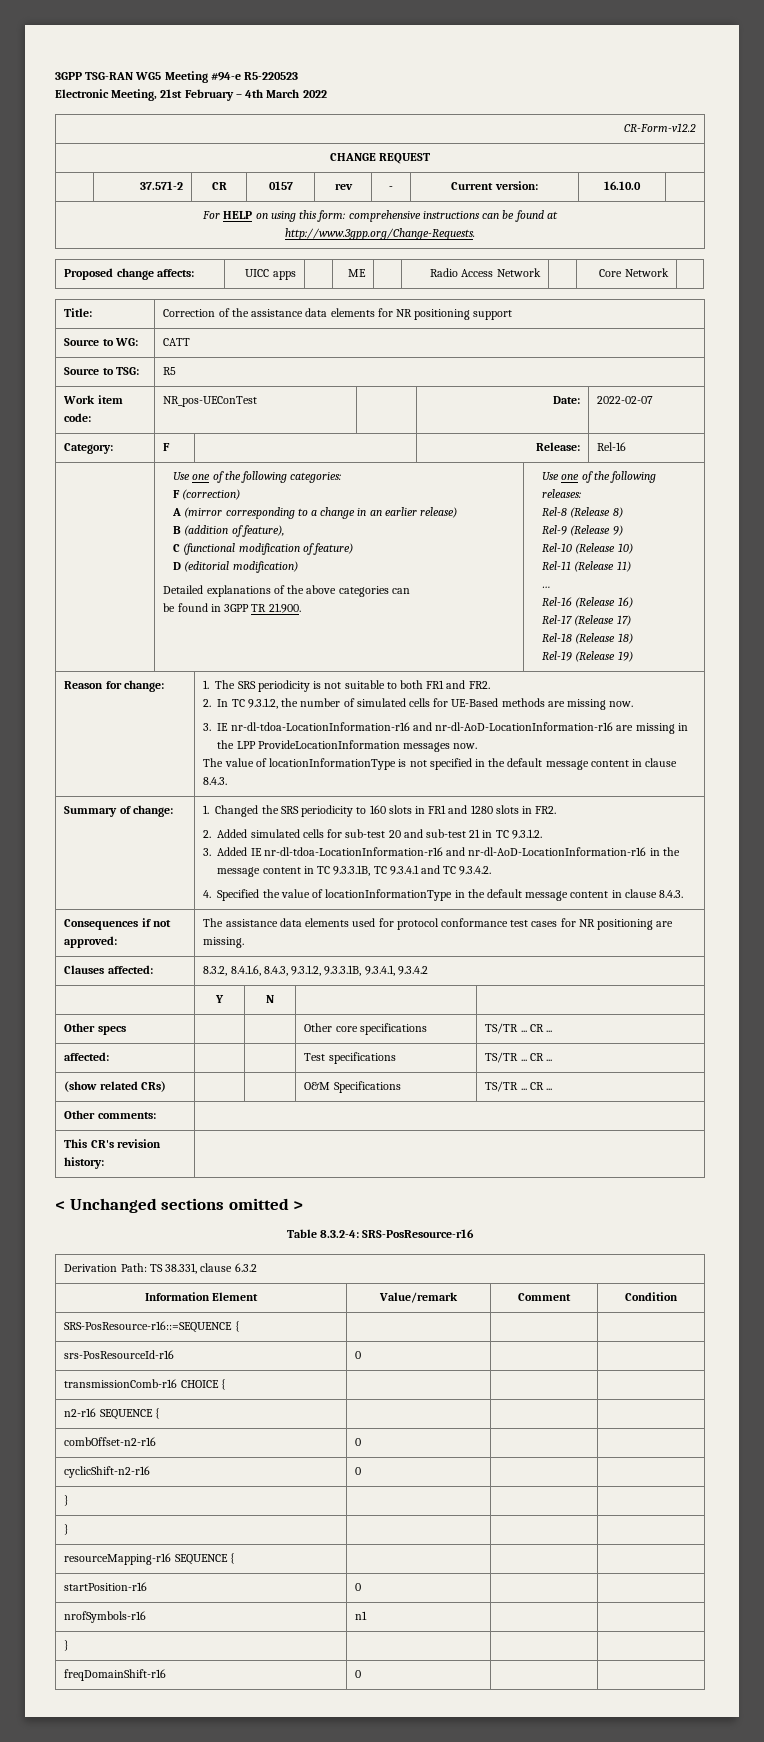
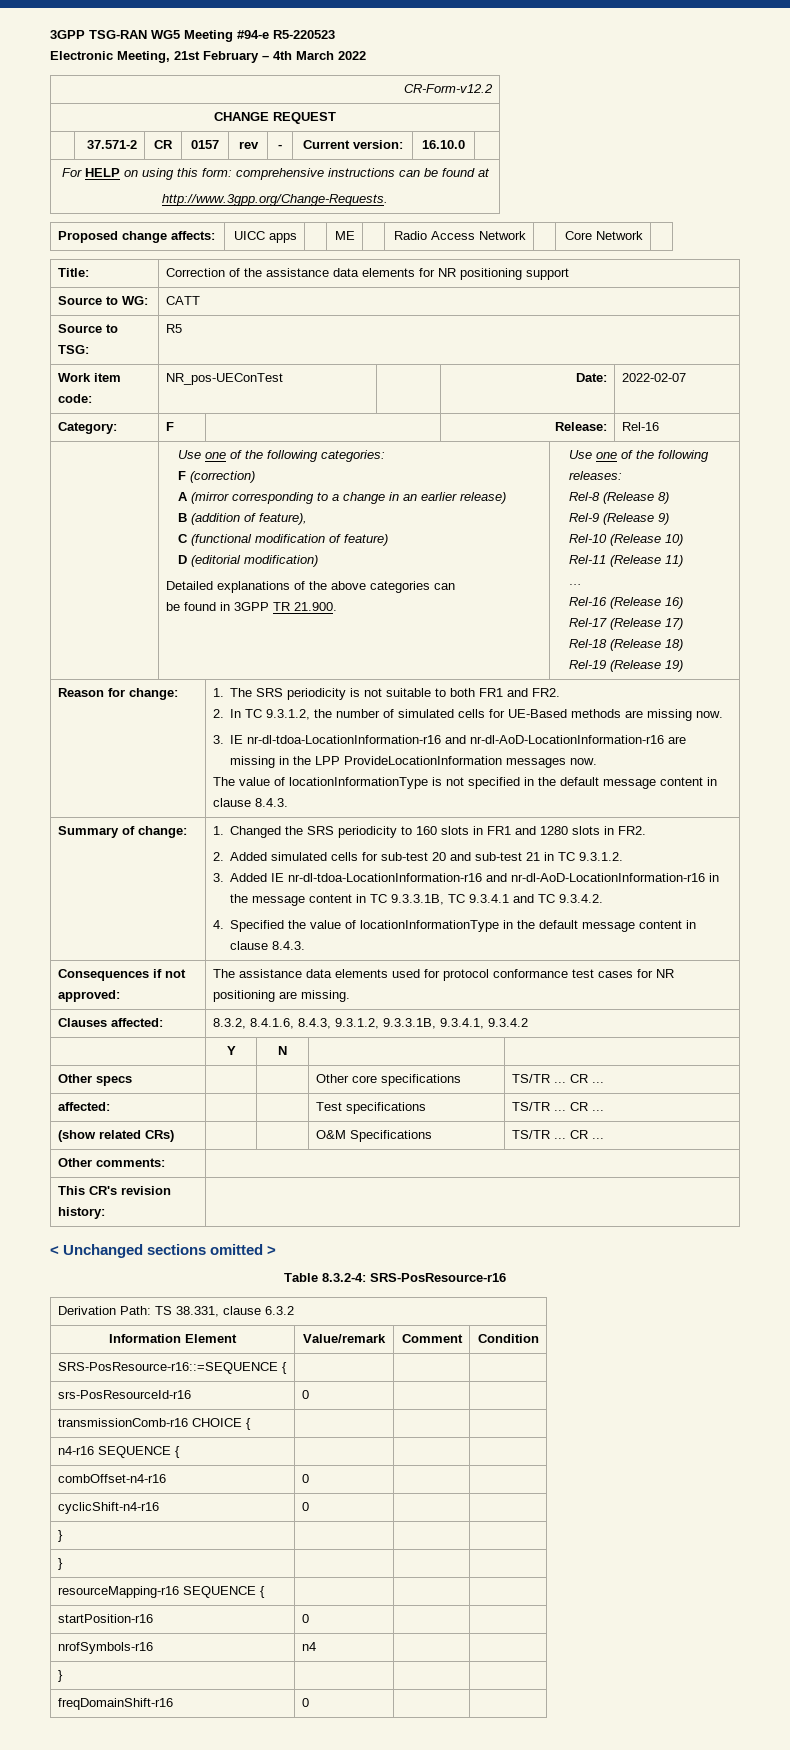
[64,1408,160,1420] [64,1437,157,1446] [355,1438,362,1446] [64,1466,151,1478] n2-r16 SEQUENCE { | | | // combOffset-n2-r16 | 0 | | // cyclicShift-n2-r16 -> [57,1446,180,1458] [57,1474,166,1483] [301,1474,309,1483] [57,1502,159,1514] n4-r16 SEQUENCE { | | | // combOffset-n4-r16 | 0 | | // cyclicShift-n4-r16
[355,1611,368,1620] n1 -> [301,1642,316,1651] n4

